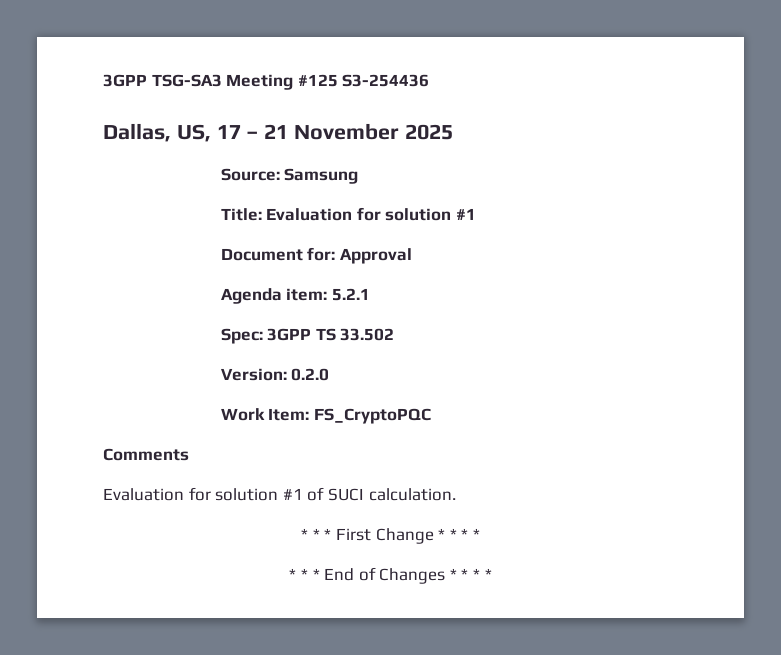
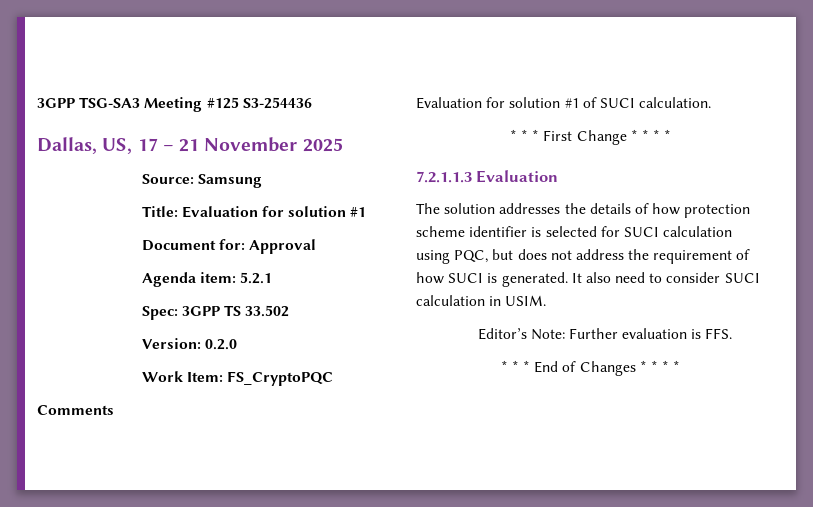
(480, 534) none -> [416,170,559,183] [416,203,751,218] [416,226,733,237] [416,249,751,264] [416,272,760,287] [416,295,547,306] [477,328,733,340] // 7.2.1.1.3 Evaluation // The solution addresses the details of how protection scheme identifier is selected for SUCI calculation using PQC, but does not address the requirement of how SUCI is generated. It also need to consider SUCI calculation in USIM. // Editor’s Note: Further evaluation is FFS.

